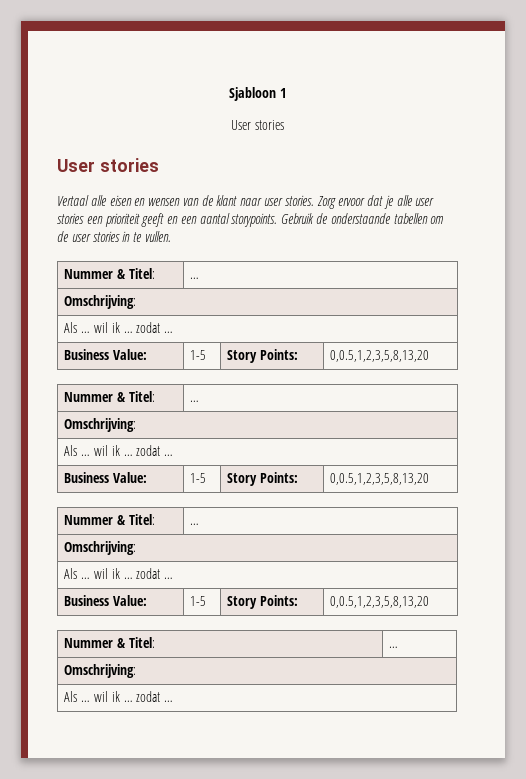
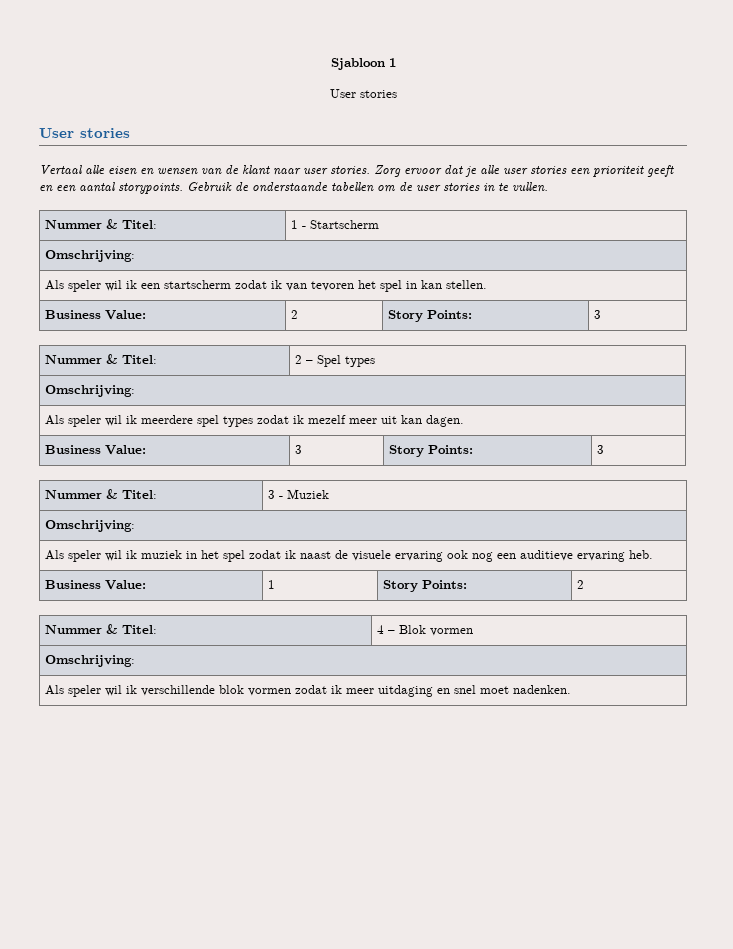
[190,277,200,279] [64,295,137,309] [64,322,174,333] [64,349,148,360] [190,350,207,360] [227,349,299,363] [330,350,430,362] [64,391,155,402] [190,400,200,402] [64,418,137,432] [64,445,174,456] [64,472,148,483] [190,473,207,483] [227,472,299,486] [330,473,430,485] [64,514,155,525] [190,523,200,525] [64,541,137,555] [64,568,174,579] [64,595,148,606] [190,596,207,606] [227,595,299,609] [330,596,430,608] [64,637,155,648] [389,646,399,648] [64,664,137,678] [64,691,174,702] … // Omschrijving: // Als … wil ik … zodat … // Business Value: | 1-5 | Story Points: | 0,0.5,1,2,3,5,8,13,20 // Nummer & Titel: | … // Omschrijving: // Als … wil ik … zodat … // Business Value: | 1-5 | Story Points: | 0,0.5,1,2,3,5,8,13,20 // Nummer & Titel: | … // Omschrijving: // Als … wil ik … zodat … // Business Value: | 1-5 | Story Points: | 0,0.5,1,2,3,5,8,13,20 // Nummer & Titel: | … // Omschrijving: // Als … wil ik … zodat … -> [290,220,379,229] [44,250,135,262] [44,280,487,292] [44,310,146,320] [290,310,298,319] [387,310,472,322] [593,310,601,319] [44,354,157,364] [294,355,375,367] [44,385,135,397] [44,415,464,427] [44,445,146,455] [294,445,302,454] [388,445,473,457] [596,445,604,454] [44,489,157,499] [267,489,329,499] [44,520,135,532] [44,550,653,562] [44,580,146,590] [267,580,275,589] [382,580,467,592] [576,580,584,589] [44,624,157,634] [376,625,473,636] [44,655,135,667] [44,685,571,697] 1 - Startscherm // Omschrijving: // Als speler wil ik een startscherm zodat ik van tevoren het spel in kan stellen. // Business Value: | 2 | Story Points: | 3 // Nummer & Titel: | 2 – Spel types // Omschrijving: // Als speler wil ik meerdere spel types zodat ik mezelf meer uit kan dagen. // Business Value: | 3 | Story Points: | 3 // Nummer & Titel: | 3 - Muziek // Omschrijving: // Als speler wil ik muziek in het spel zodat ik naast de visuele ervaring ook nog een auditieve ervaring heb. // Business Value: | 1 | Story Points: | 2 // Nummer & Titel: | 4 – Blok vormen // Omschrijving: // Als speler wil ik verschillende blok vormen zodat ik meer uitdaging en snel moet nadenken.

